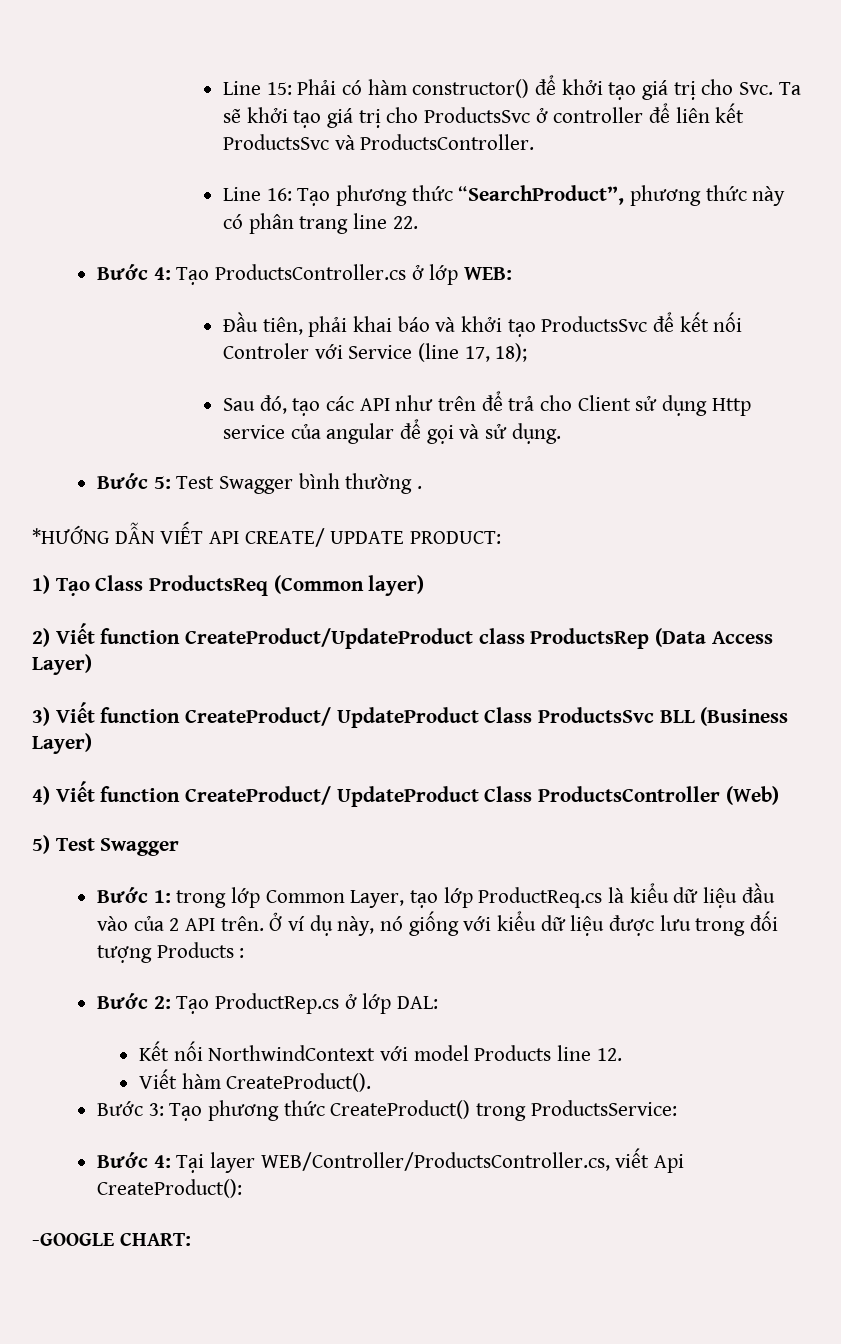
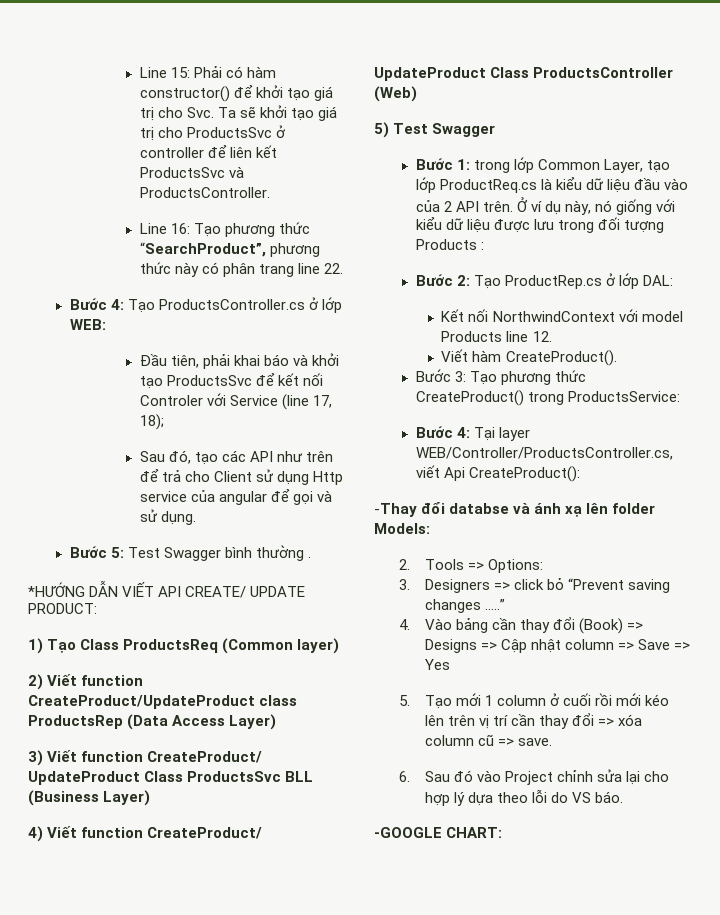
(243, 1188) none -> [374,502,656,517] [374,523,430,534] [399,559,544,573] [399,578,671,593] [424,599,505,613] [399,617,644,634] [424,639,691,653] [424,659,450,670] [399,693,670,709] [424,713,643,729] [424,734,553,746] [399,769,670,785] [424,789,624,806] // -Thay đổi databse và ánh xạ lên folder Models: // 2. Tools => Options: // 3. Designers => click bỏ “Prevent saving changes …..” // 4. Vào bảng cần thay đổi (Book) => Designs => Cập nhật column => Save => Yes // 5. Tạo mới 1 column ở cuối rồi mới kéo lên trên vị trí cần thay đổi => xóa column cũ => save. // 6. Sau đó vào Project chỉnh sửa lại cho hợp lý dựa theo lỗi do VS báo.

